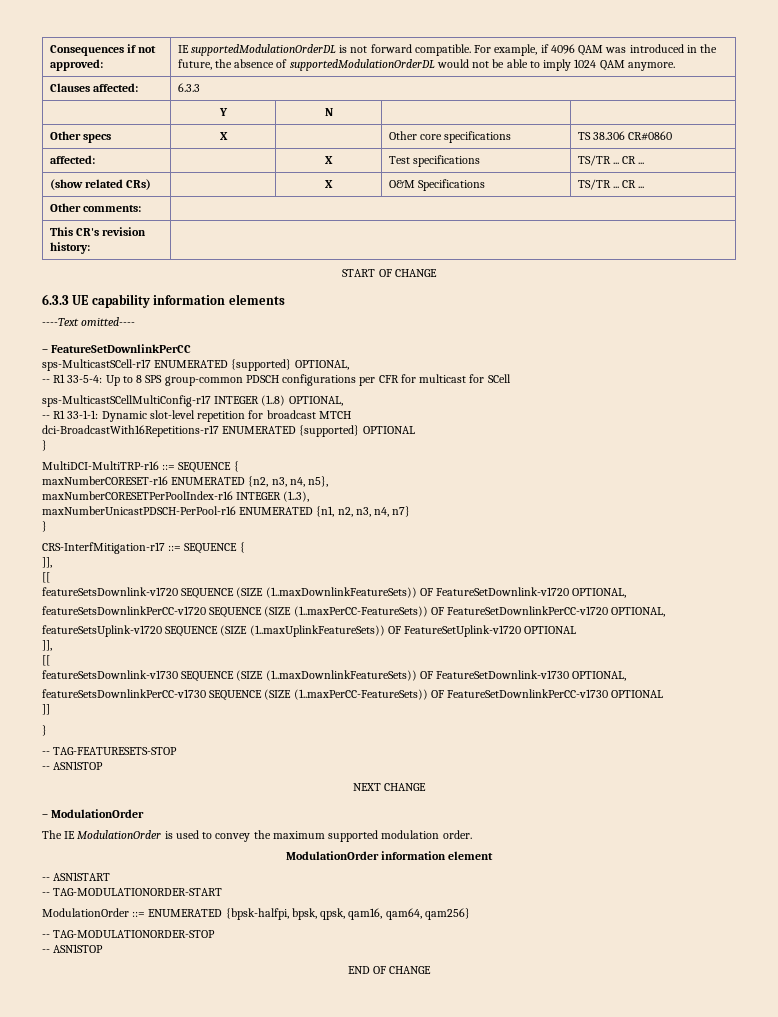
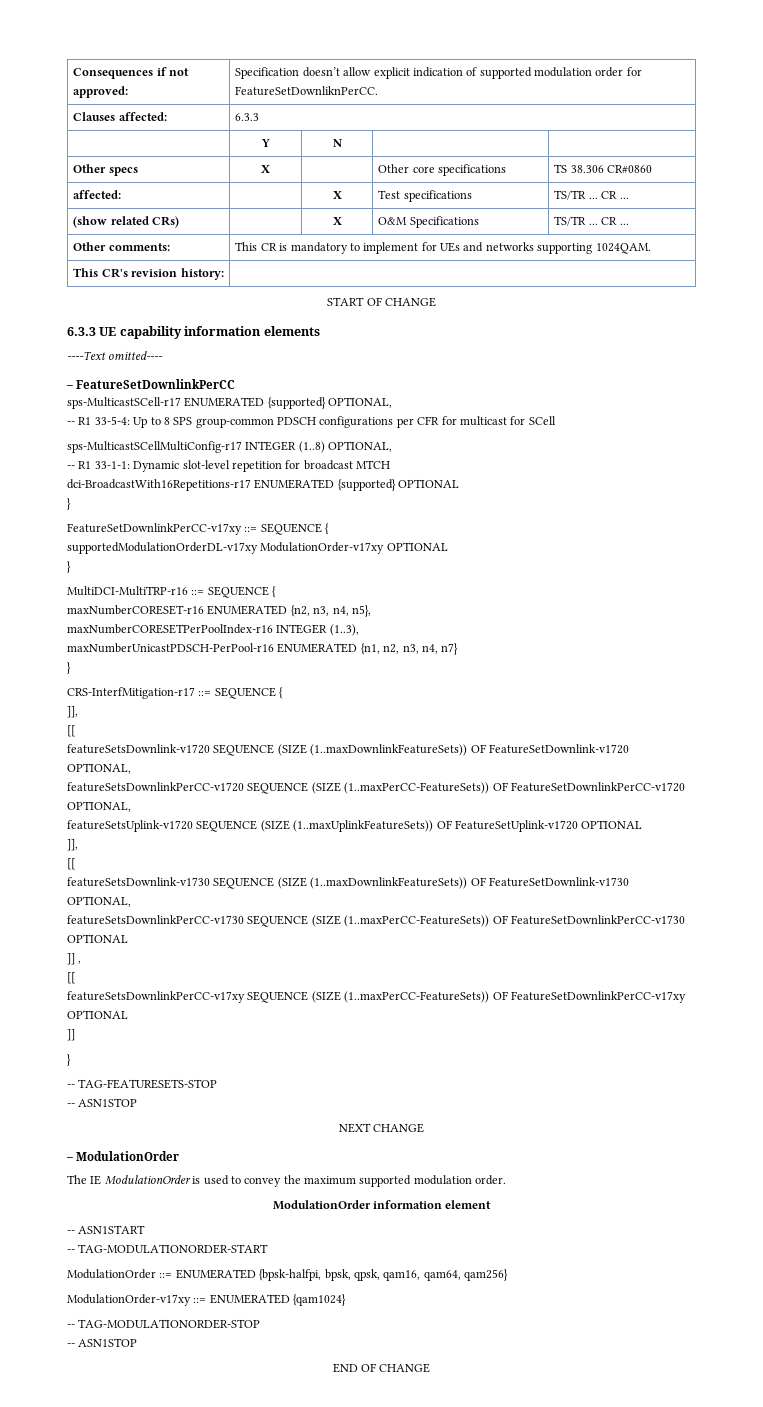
[177,44,718,56] [177,59,675,71] IE supportedModulationOrderDL is not forward compatible. For example, if 4096 QAM was introduced in the future, the absence of supportedModulationOrderDL would not be able to imply 1024 QAM anymore. -> [235,67,642,79] [235,86,379,96] Specification doesn’t allow explicit indication of supported modulation order for FeatureSetDownliknPerCC.
(141, 208) none -> [235,242,651,254] This CR is mandatory to implement for UEs and networks supporting 1024QAM.
(47, 445) none -> [67,523,330,535] [67,542,448,554] [67,561,71,573] // FeatureSetDownlinkPerCC-v17xy ::= SEQUENCE { // supportedModulationOrderDL-v17xy ModulationOrder-v17xy OPTIONAL // }
(664, 694) none -> [67,953,82,965] [67,972,76,984] [67,991,686,1003] [67,1010,128,1019] // ]] , // [[ // featureSetsDownlinkPerCC-v17xy SEQUENCE (SIZE (1..maxPerCC-FeatureSets)) OF FeatureSetDownlinkPerCC-v17xy OPTIONAL
(470, 914) none -> [67,1294,347,1306] // ModulationOrder-v17xy ::= ENUMERATED {qam1024}

